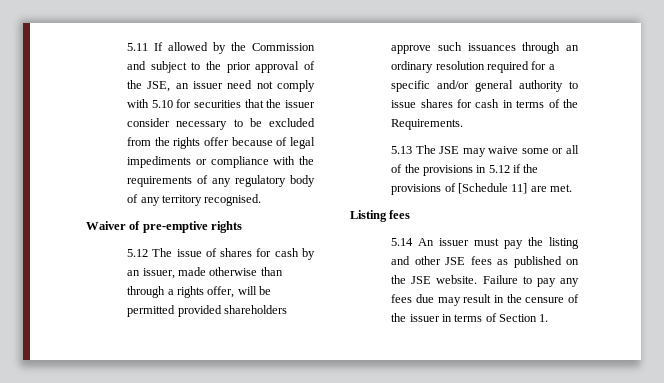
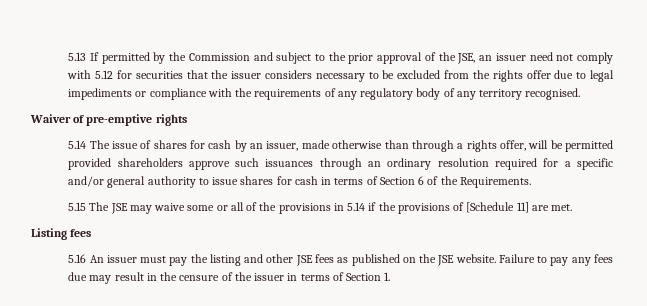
[127,42,209,51] 5.11 If allowed -> [68,52,150,64] 5.13 If permitted
[151,100,173,108] 5.10 -> [95,70,114,79] 5.12
[127,118,171,127] consider -> [264,70,312,79] considers
[231,137,288,146] because of -> [554,70,587,79] due to
[127,249,149,257] 5.12 -> [68,140,87,149] 5.14
(560, 103) none -> [379,176,439,185] Section 6 of
[391,146,413,154] 5.13 -> [68,202,87,211] 5.15
[488,165,510,173] 5.12 -> [347,202,366,211] 5.14
[391,238,414,246] 5.14 -> [68,254,87,263] 5.16

